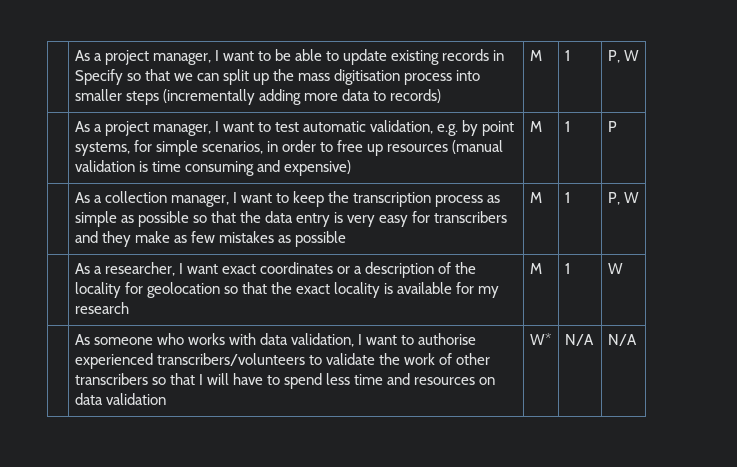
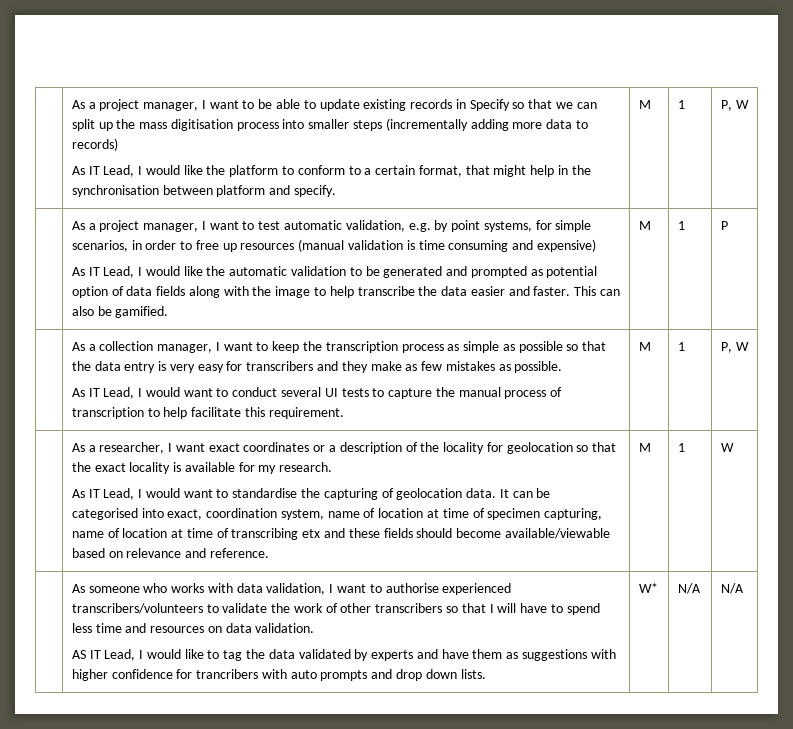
(442, 96) none -> [71,165,591,177] [71,185,336,197] // As IT Lead, I would like the platform to conform to a certain format, that might help in the synchronisation between platform and specify.
(352, 168) none -> [71,266,598,278] [71,286,621,298] [71,306,169,318] // As IT Lead, I would like the automatic validation to be generated and prompted as potential option of data fields along with the image to help transcribe the data easier and faster. This can also be gamified.
[295,231,347,247] possible -> [514,361,563,373] [71,387,563,399] [71,407,344,419] possible. // As IT Lead, I would want to conduct several UI tests to capture the manual process of transcription to help facilitate this requirement.
[74,302,129,314] research -> [279,462,333,472] [71,488,551,500] [71,508,603,520] [71,528,610,540] [71,548,269,558] research. // As IT Lead, I would want to standardise the capturing of geolocation data. It can be categorised into exact, coordination system, name of location at time of specimen capturing, name of location at time of transcribing etx and these fields should become available/viewable based on relevance and reference.
[105,393,166,405] validation -> [255,623,315,633] [71,649,616,661] [71,669,486,681] validation. // AS IT Lead, I would like to tag the data validated by experts and have them as suggestions with higher confidence for trancribers with auto prompts and drop down lists.

